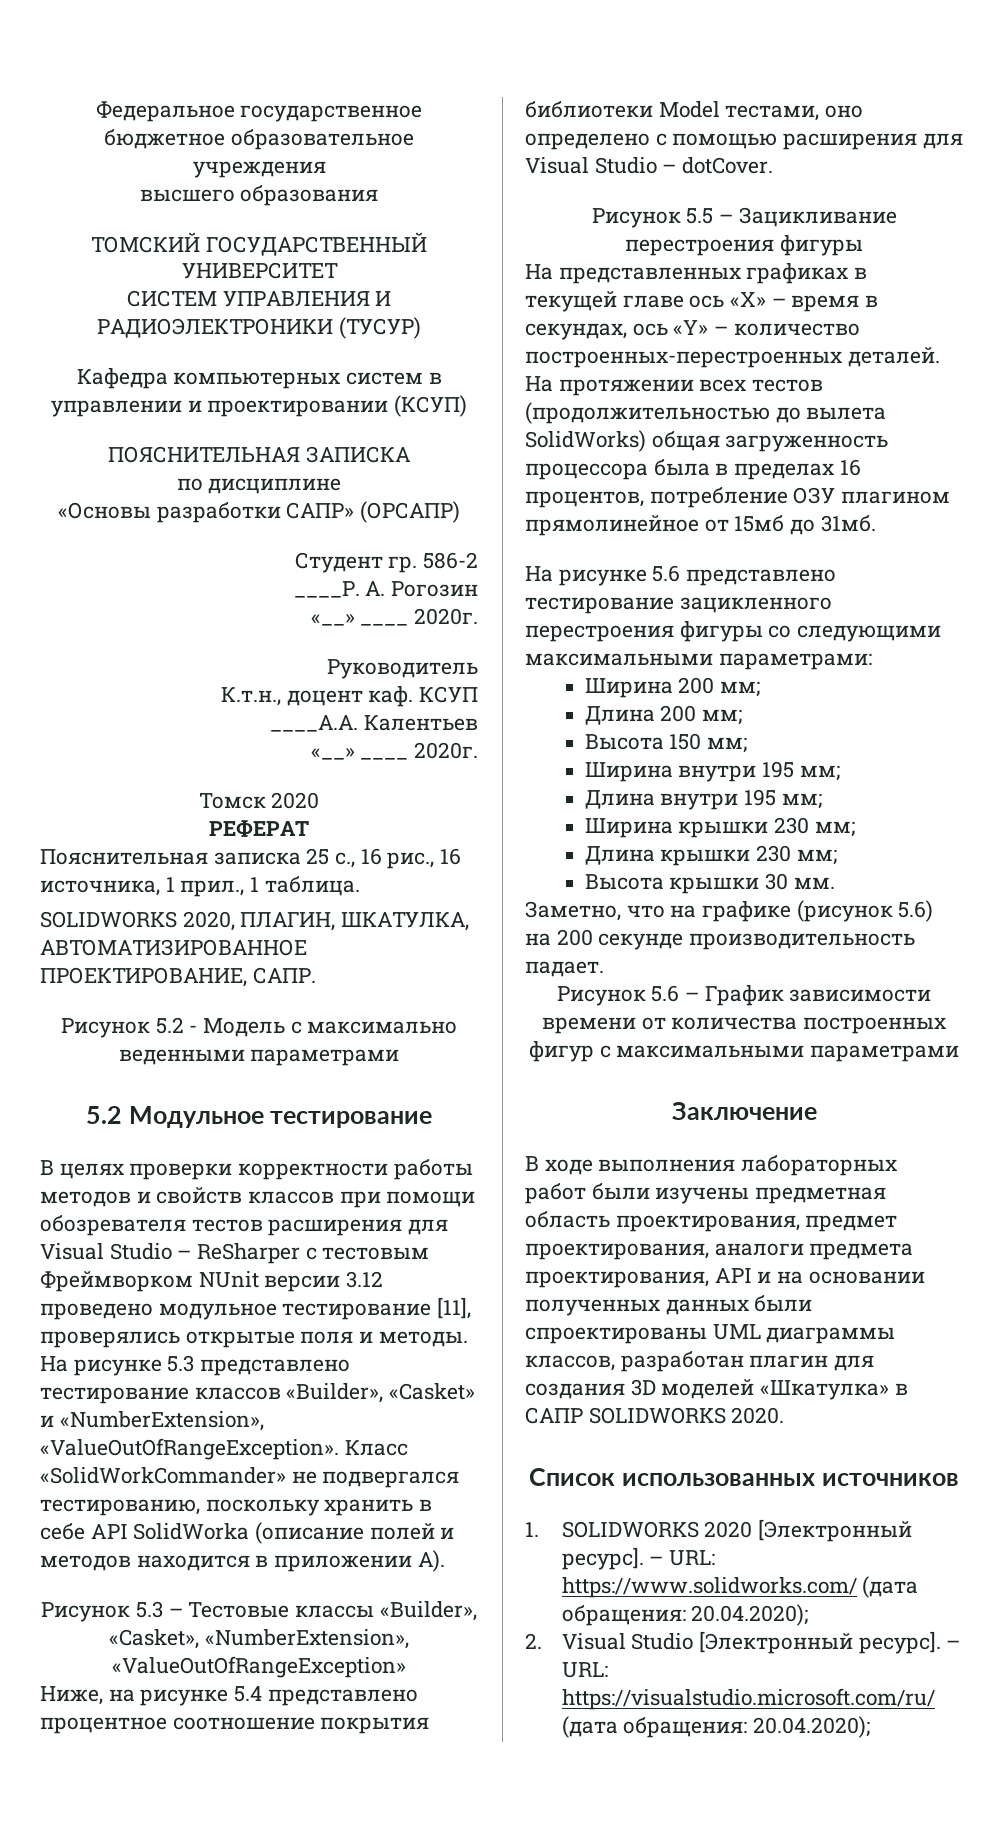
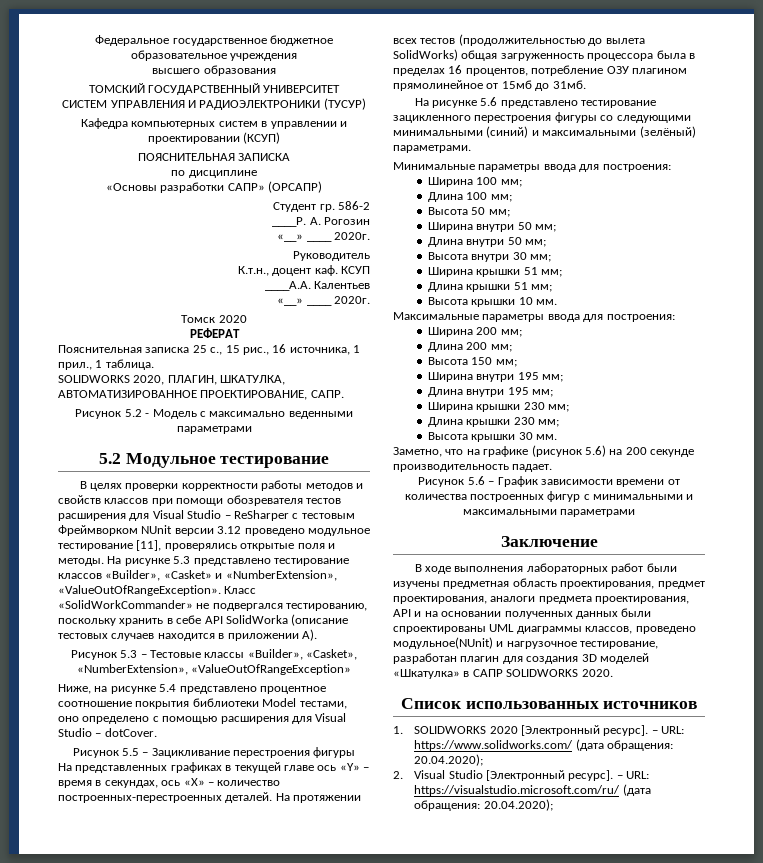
[360,848,382,865] 16 -> [225,345,240,353] 15
[369,1523,455,1540] [40,1555,131,1571] полей и методов -> [58,633,155,641] тестовых случаев
[730,292,767,307] «X» -> [339,763,360,771] «Y»
[673,320,709,335] «Y» -> [183,778,205,786] «X»
[525,653,872,670] максимальными параметрами: -> [393,126,696,138] [393,145,471,153] [393,162,671,172] [428,177,522,187] [428,192,512,202] [428,207,510,217] [428,222,557,232] [428,237,547,247] [428,252,552,262] [428,267,563,277] [428,282,553,292] [428,297,558,307] [393,312,675,322] минимальными (синий) и максимальными (зелёный) параметрами. // Минимальные параметры ввода для построения: // Ширина 100 мм; // Длина 100 мм; // Высота 50 мм; // Ширина внутри 50 мм; // Длина внутри 50 мм; // Высота внутри 30 мм; // Ширина крышки 51 мм; // Длина крышки 51 мм; // Высота крышки 10 мм. // Максимальные параметры ввода для построения:
(611, 1051) none -> [593,494,694,500] минимальными и
(615, 1363) none -> [635,626,696,634] [393,637,659,649] проведено модульное(NUnit) и нагрузочное тестирование,

